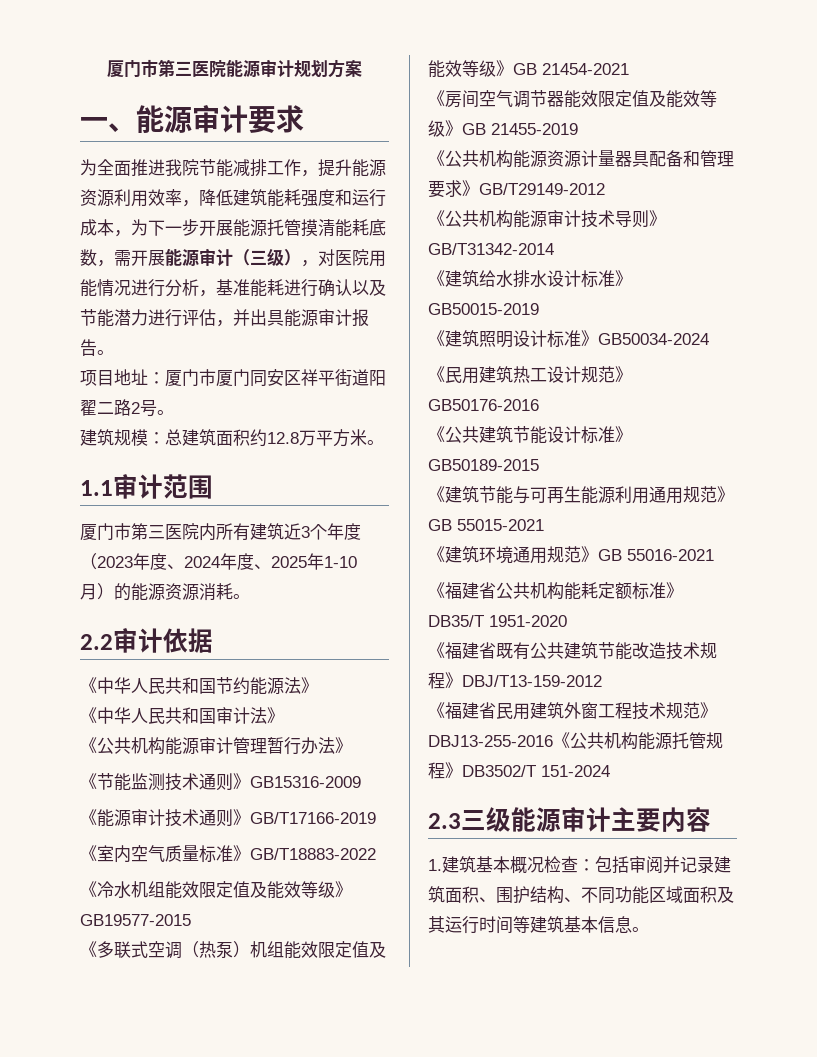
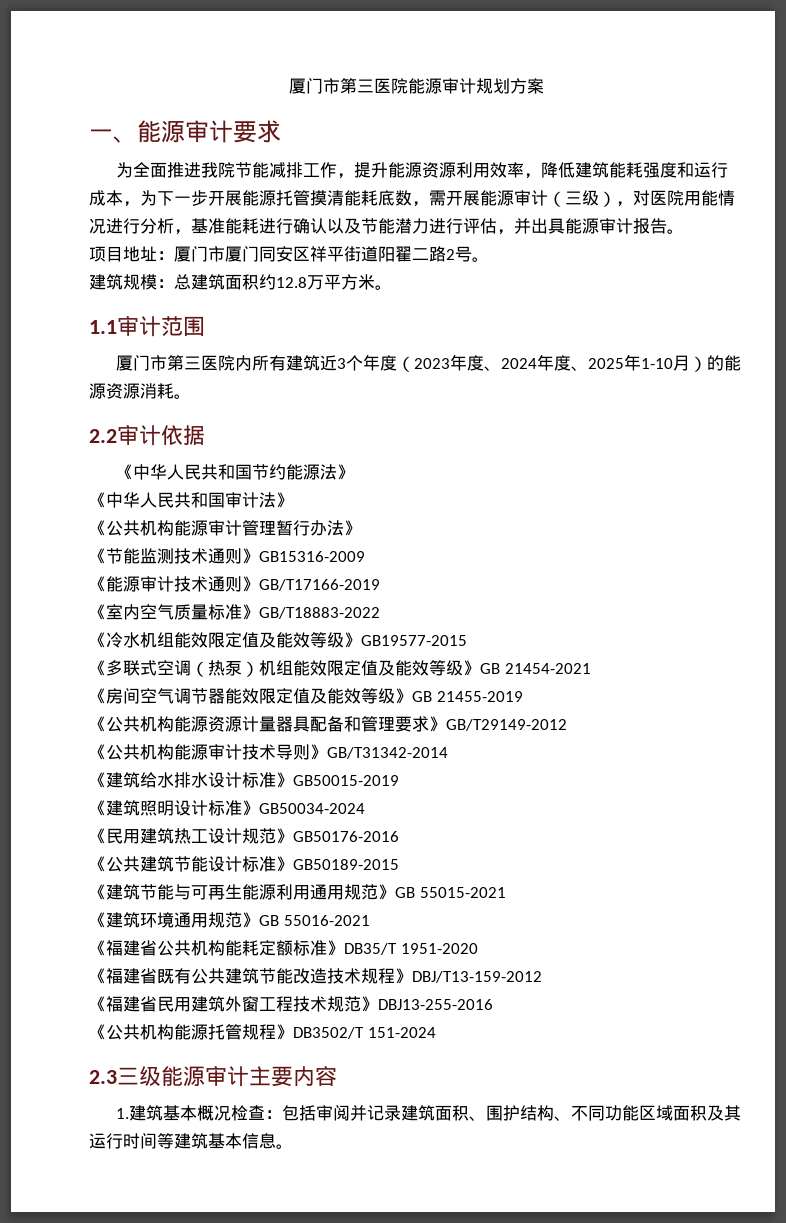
(553, 741) none -> (493, 1004) //

